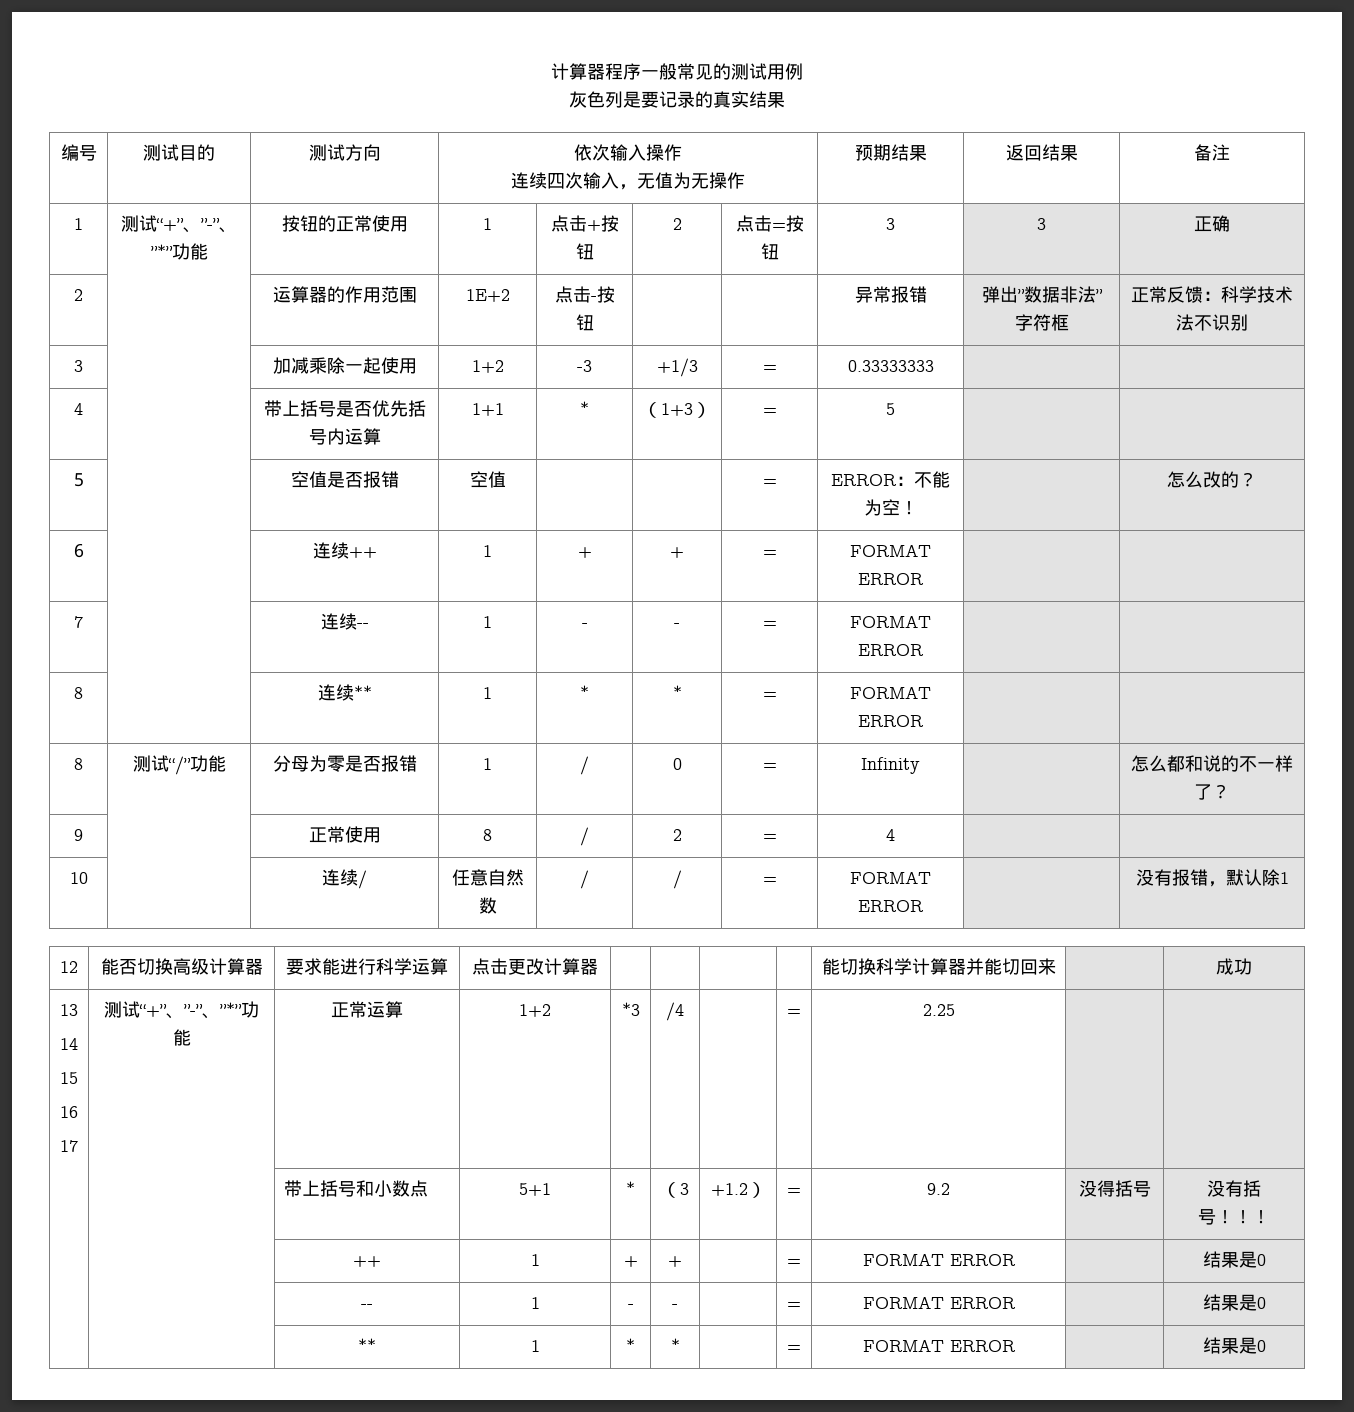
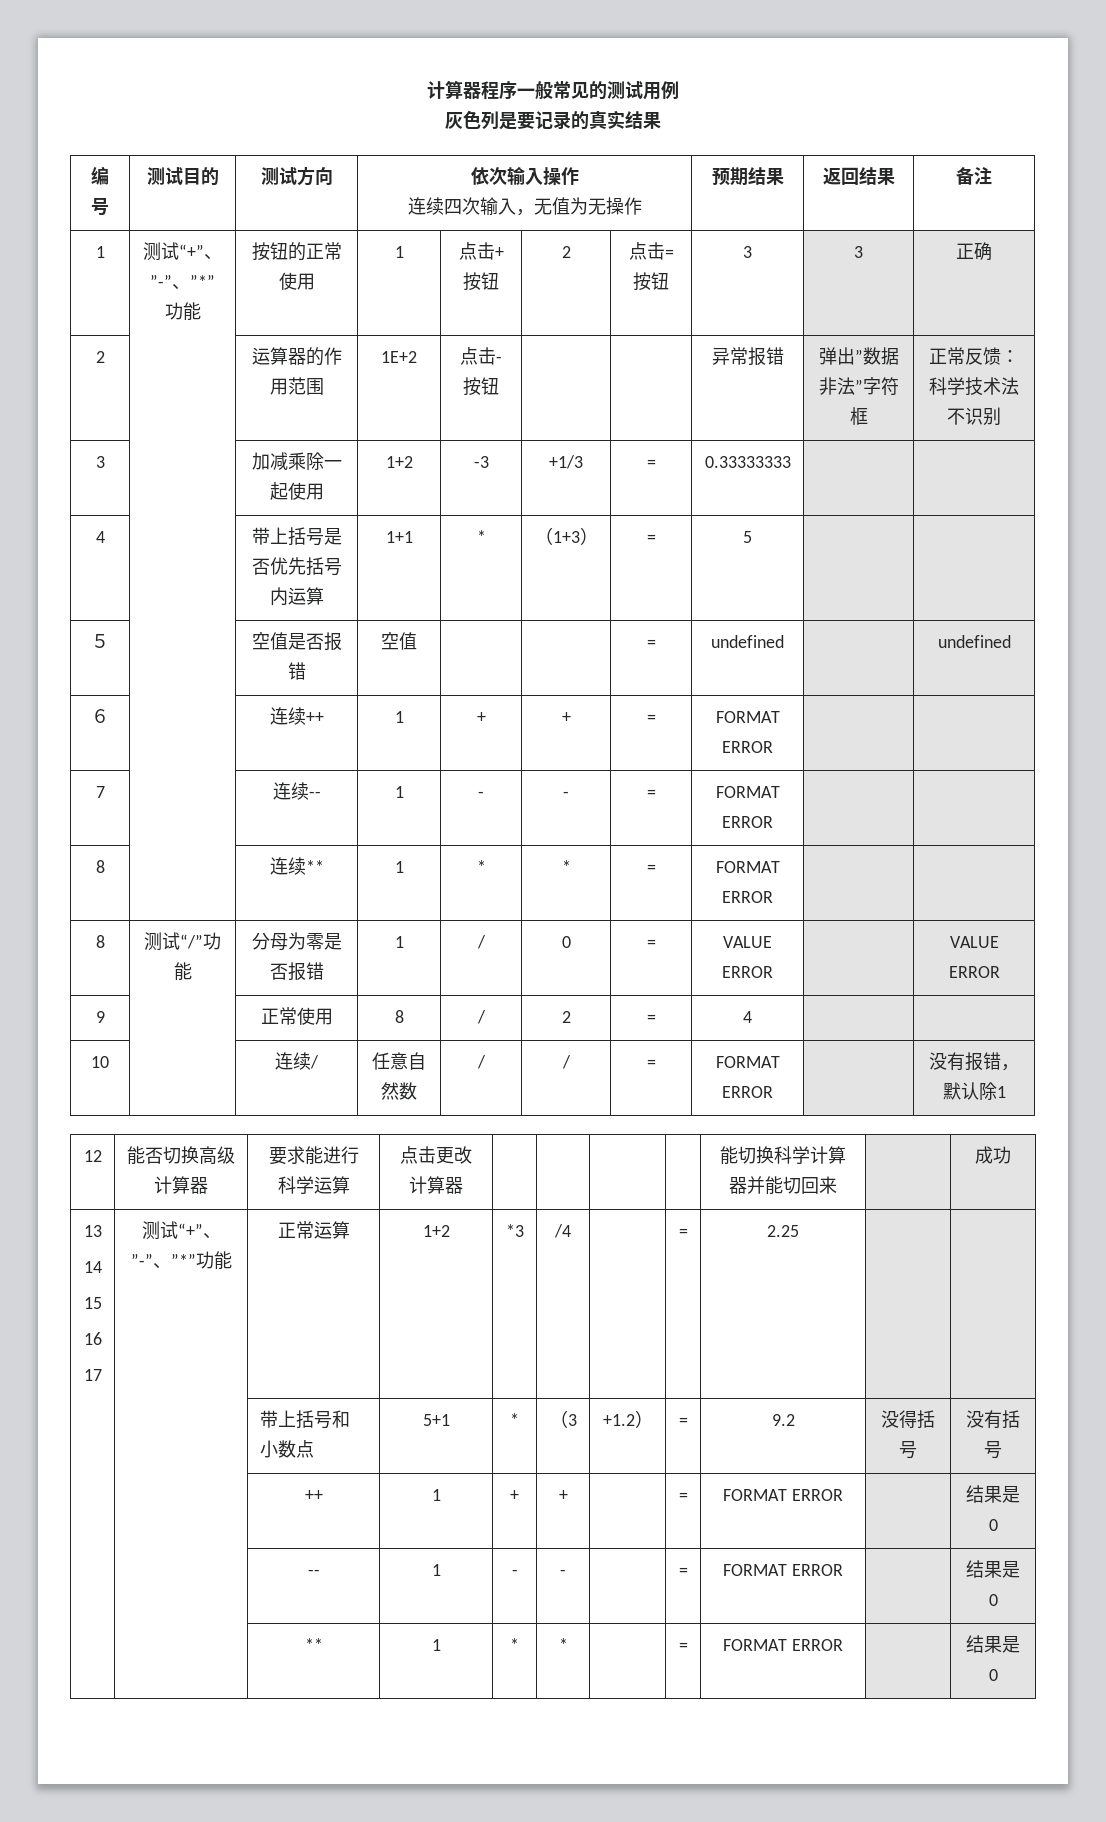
[831,471,950,488] [863,499,918,516] [1167,471,1257,488] ERROR：不能为空！ | | 怎么改的？ -> [711,635,784,648] [937,635,1011,648] undefined | | undefined
[861,757,920,774] [1131,755,1293,772] [1194,784,1230,800] Infinity | | 怎么都和说的不一样了？ -> [723,936,772,948] [722,966,773,978] [949,936,999,948] [948,966,1000,978] VALUE ERROR | | VALUE ERROR
[1216,1210,1270,1224] ！！！ -> (1002, 1450) none

